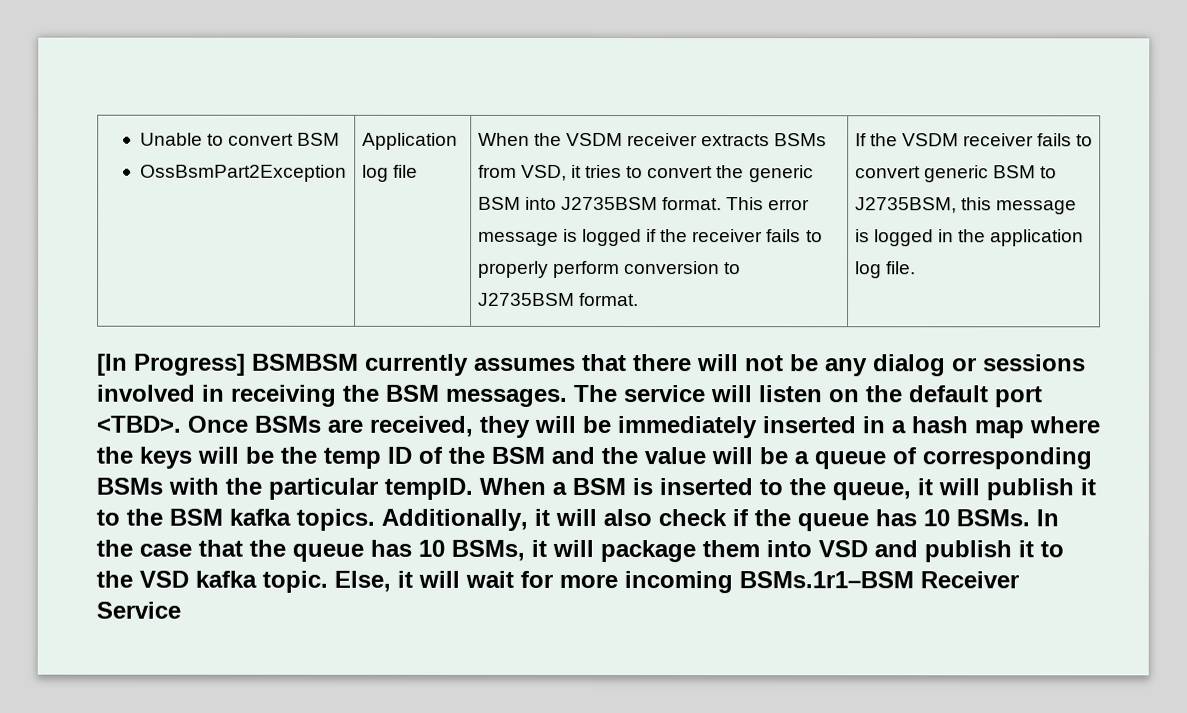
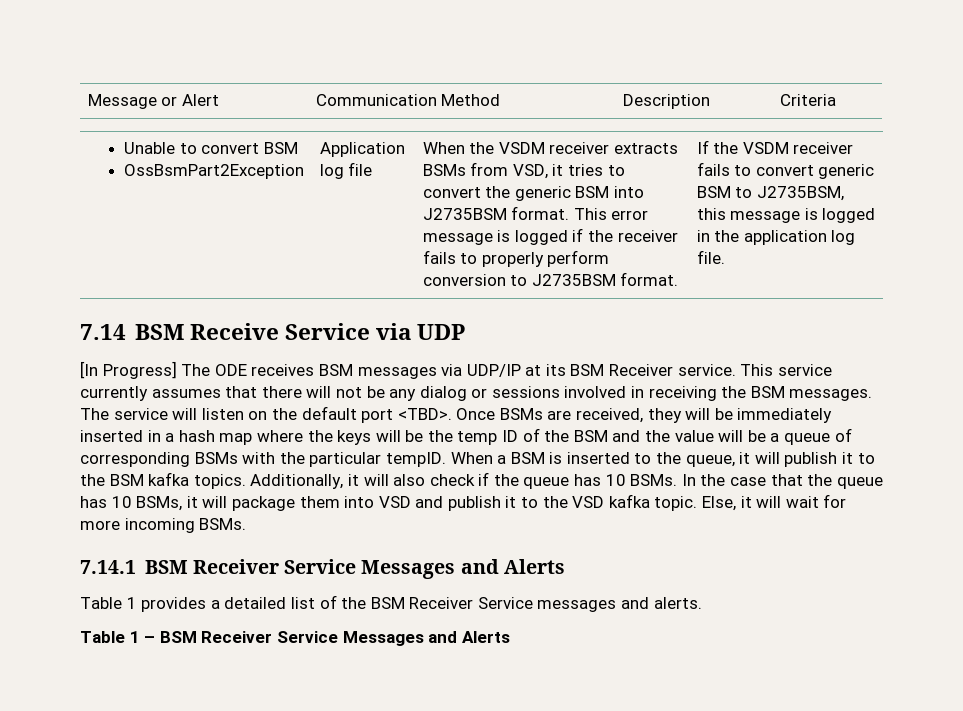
(139, 139) none -> [87,94,219,109] [315,94,501,106] [622,94,710,109] [779,94,836,106] Message or Alert | Communication Method | Description | Criteria //
[96,353,359,376] [In Progress] BSMBSM -> [80,323,465,340] [80,361,832,379] 7.14 BSM Receive Service via UDP // [In Progress] The ODE receives BSM messages via UDP/IP at its BSM Receiver service. This service
[739,571,1019,589] [96,601,181,619] BSMs.1r1–BSM Receiver Service -> [199,518,247,530] [80,559,565,579] [80,595,702,612] [80,631,510,646] BSMs. // 7.14.1 BSM Receiver Service Messages and Alerts // Table 1 provides a detailed list of the BSM Receiver Service messages and alerts. // Table 1 – BSM Receiver Service Messages and Alerts

